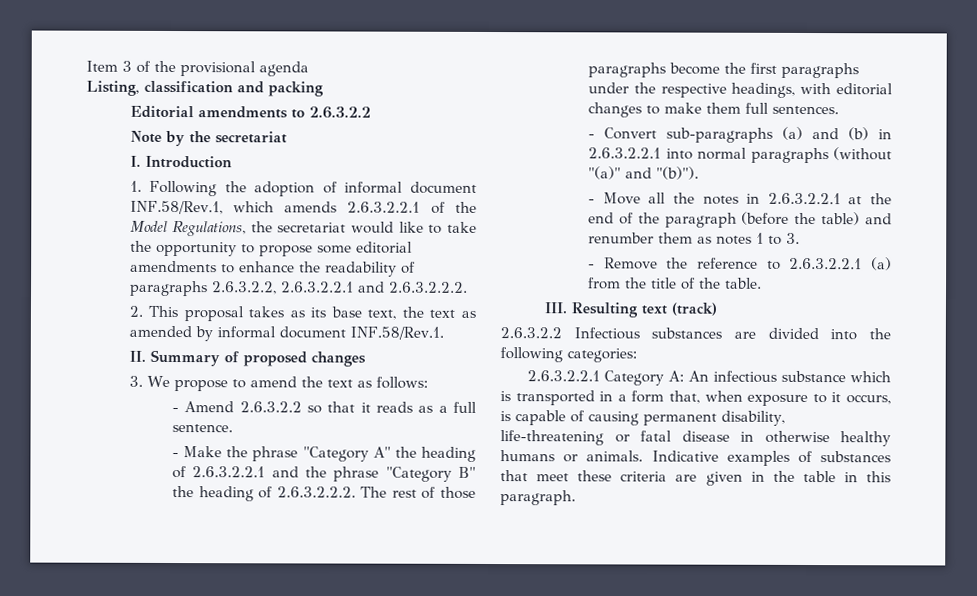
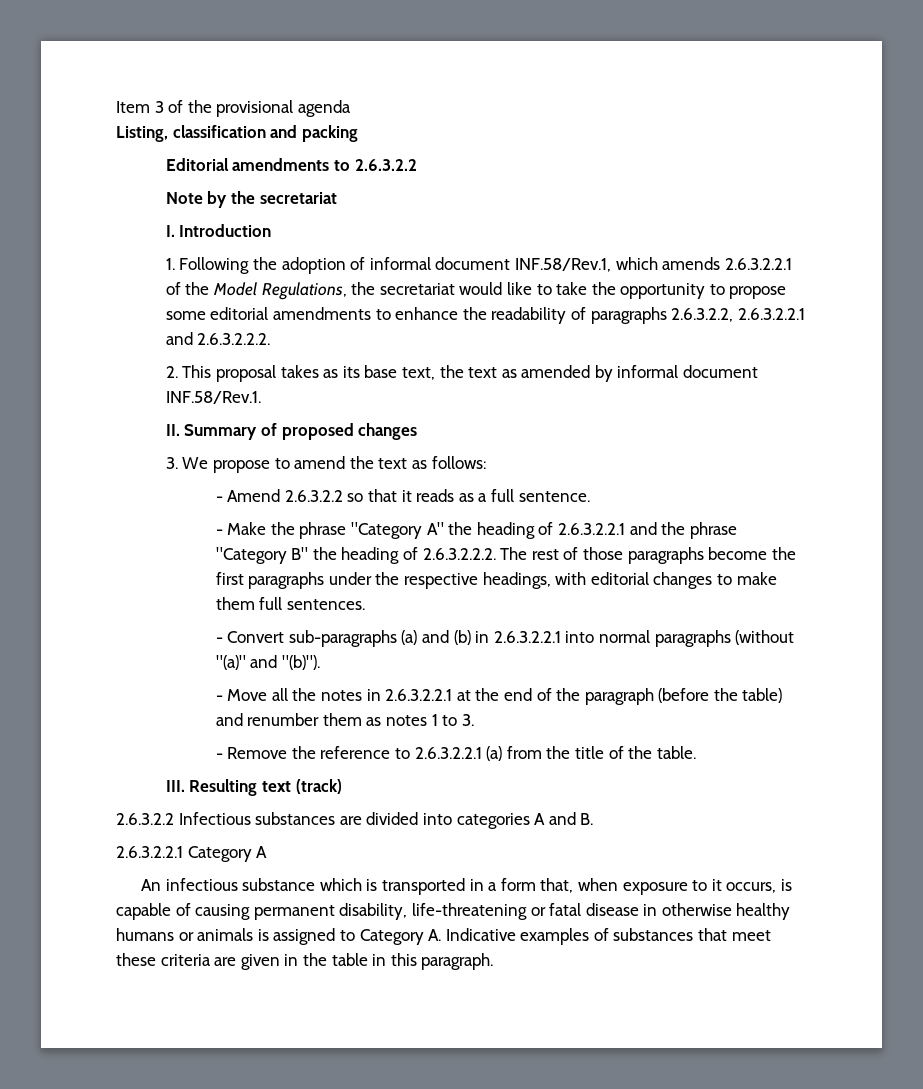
[869,328,891,340] [500,347,637,363] the following categories: -> [456,812,594,829] categories A and B.
[667,370,684,382] A: -> [256,846,268,858] A //
[586,450,644,462] animals. -> [197,928,442,945] animals is assigned to Category A.

